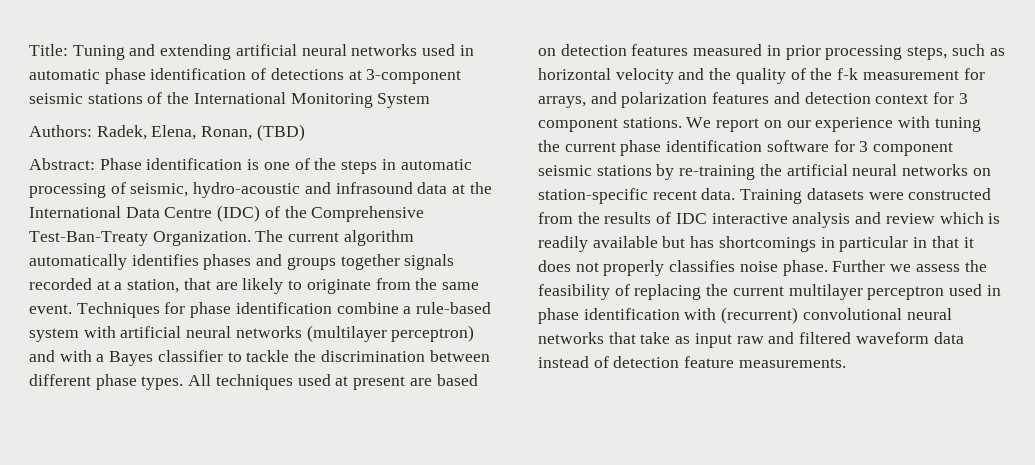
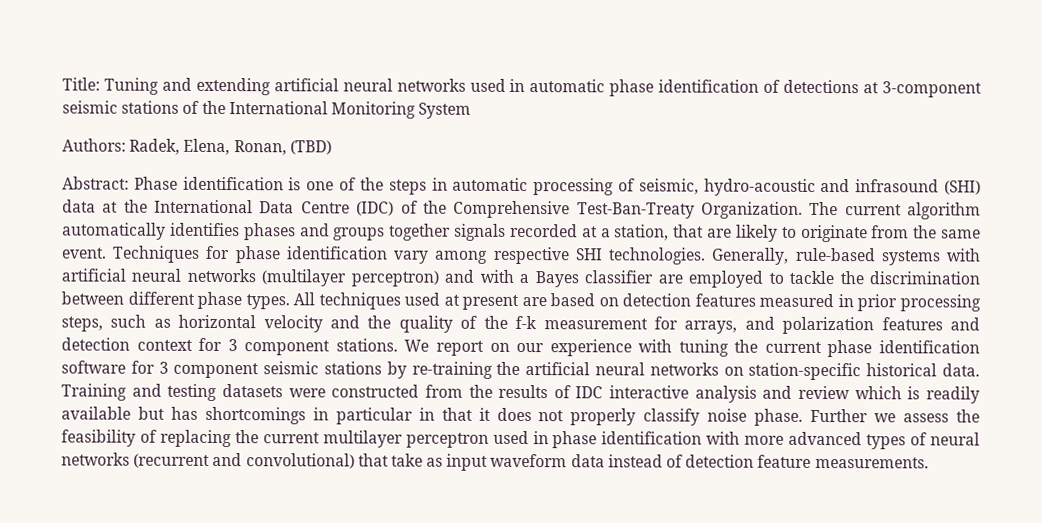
(413, 188) none -> [944,180,981,195] (SHI)
[336,302,492,314] [29,328,79,342] combine a rule-based system -> [393,246,941,266] vary among respective SHI technologies. Generally, rule-based systems
(223, 356) none -> [657,270,764,288] are employed
[652,190,697,200] recent -> [866,363,938,377] historical
(803, 196) none -> [131,383,218,401] and testing
[669,260,736,272] classifies -> [643,408,701,426] classify
[721,307,952,324] [538,332,604,344] (recurrent) convolutional neural networks -> [744,431,980,450] [61,452,355,469] more advanced types of neural networks (recurrent and convolutional)
[736,332,852,344] raw and filtered -> (489, 462) none

